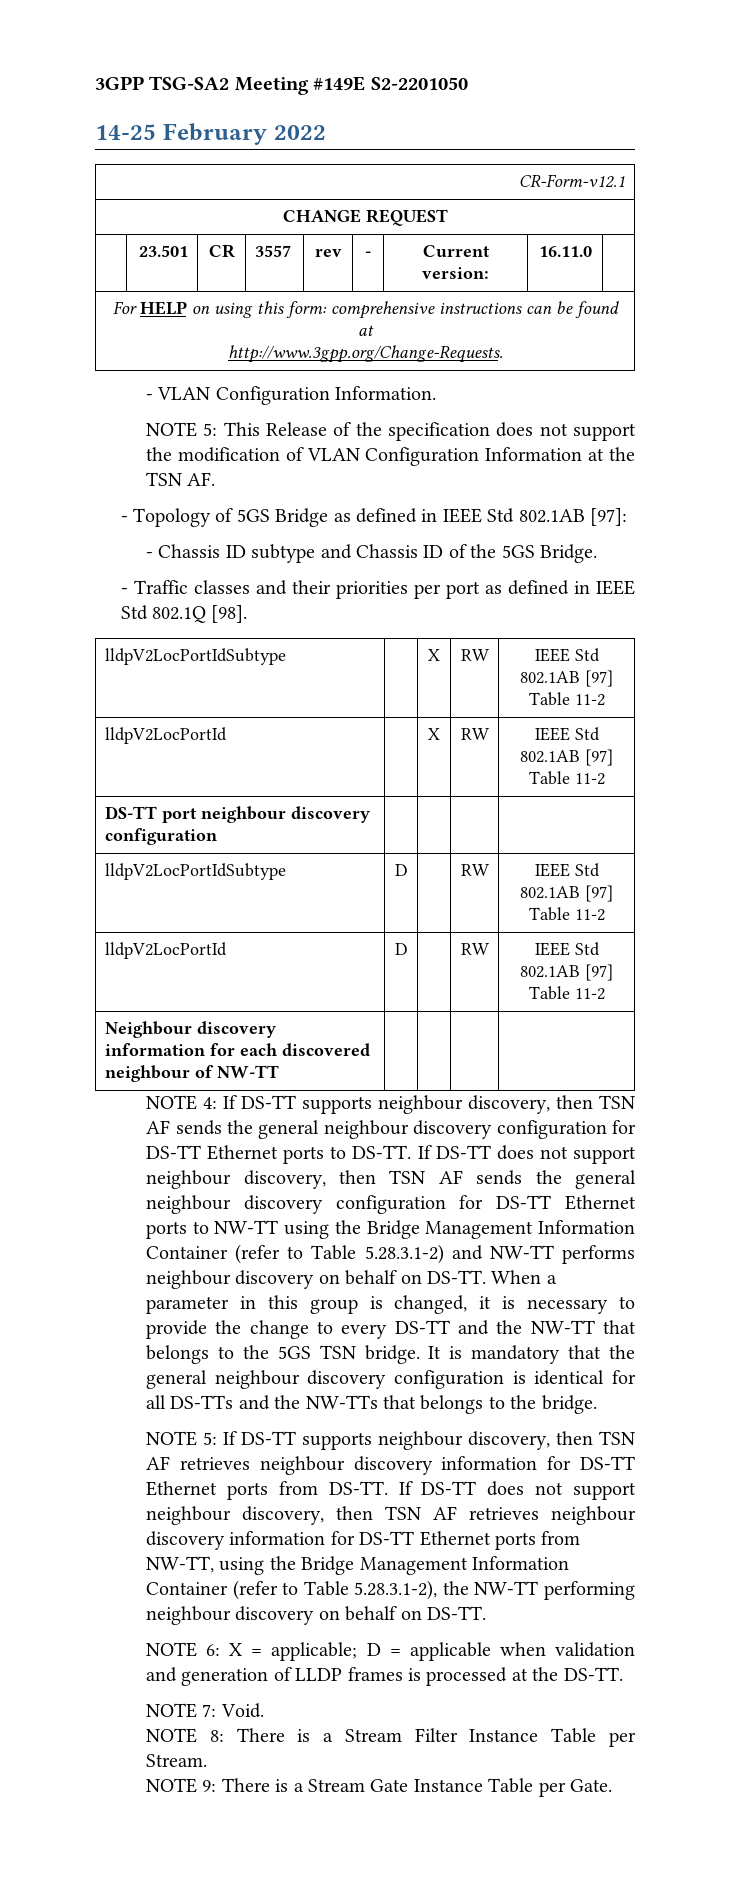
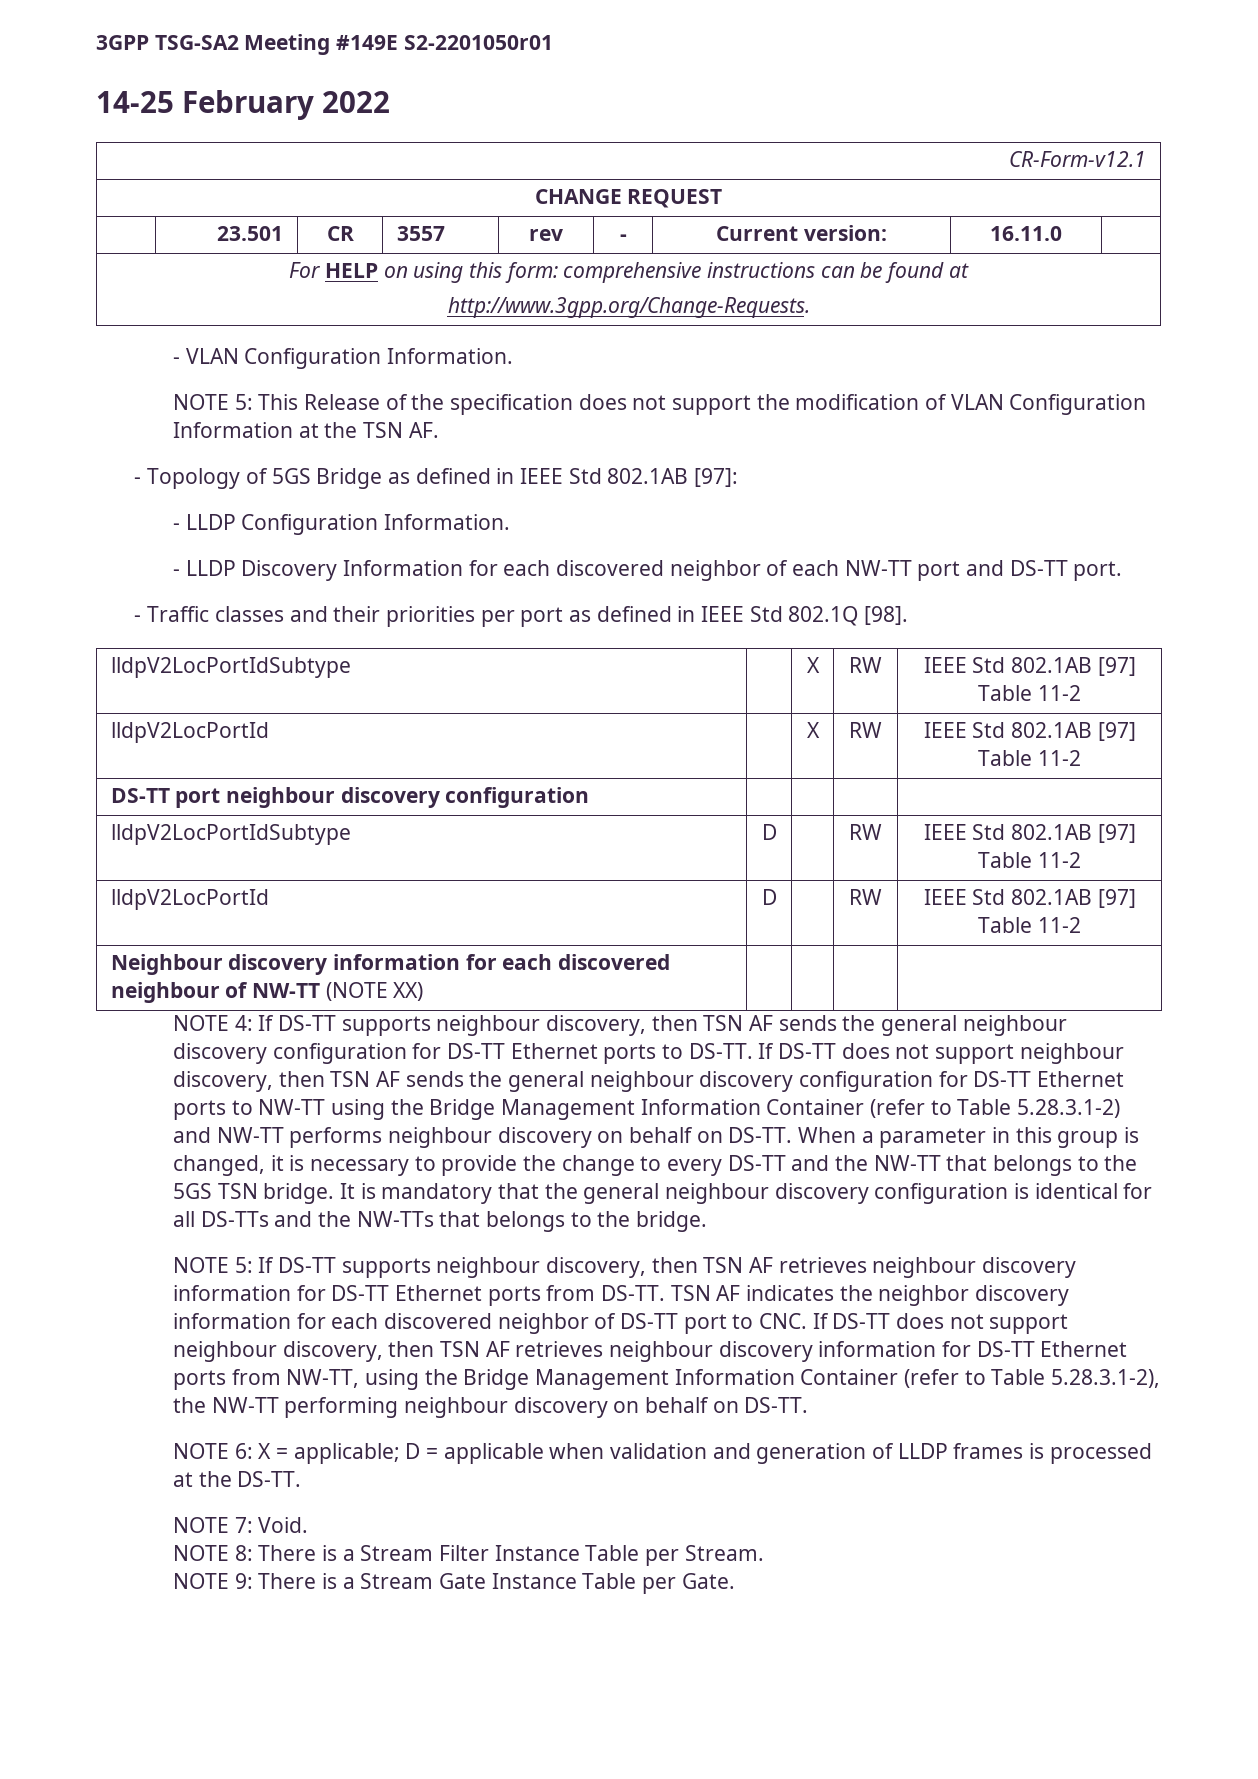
[370,77,468,90] S2-2201050 -> [403,35,553,50] S2-2201050r01
[158,544,598,563] Chassis ID subtype and Chassis ID of the 5GS Bridge. -> [185,514,510,535] [172,560,1123,581] LLDP Configuration Information. // - LLDP Discovery Information for each discovered neighbor of each NW-TT port and DS-TT port.
(279, 1071) none -> [325,982,424,1001] (NOTE XX)
(388, 1488) none -> [670,1285,1070,1306] [172,1313,807,1334] TSN AF indicates the neighbor discovery information for each discovered neighbor of DS-TT port to CNC.

